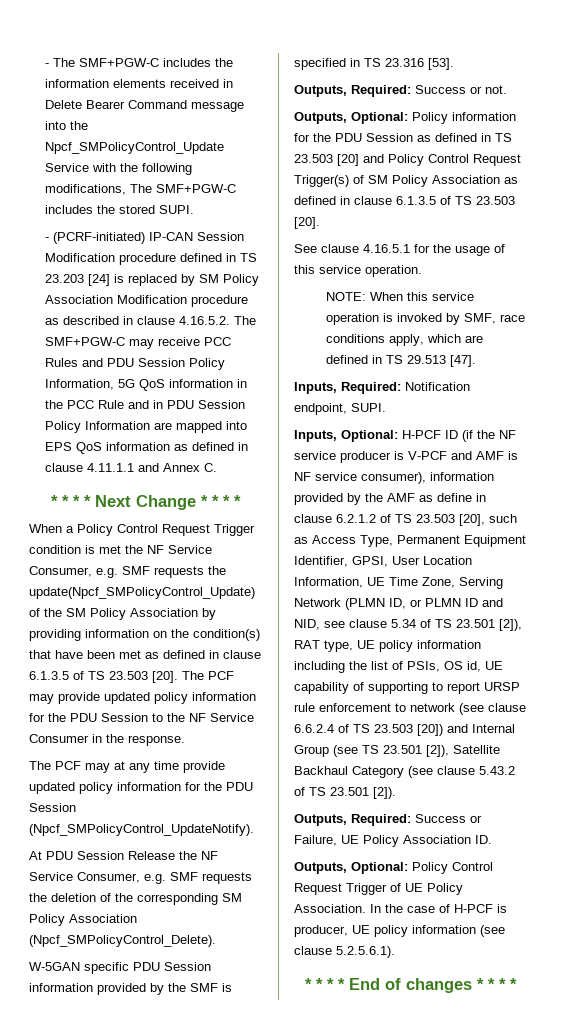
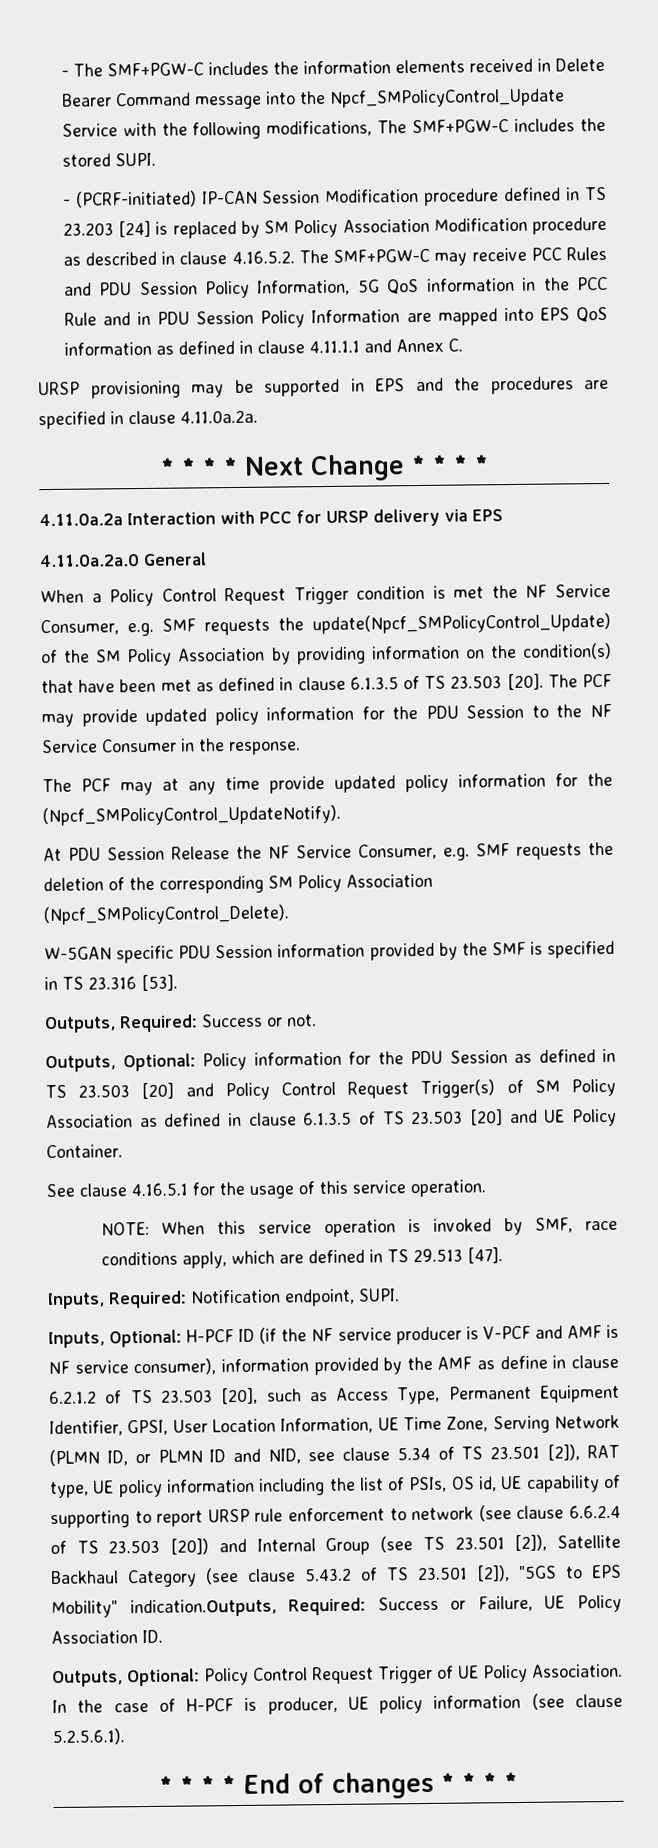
(217, 467) none -> [38,376,609,399] [38,409,258,430] // URSP provisioning may be supported in EPS and the procedures are specified in clause 4.11.0a.2a.
(241, 501) none -> [39,508,503,527] [39,552,207,568] // 4.11.0a.2a Interaction with PCC for URSP delivery via EPS // 4.11.0a.2a.0 General
[226,782,253,791] [29,803,76,812] PDU Session -> (613, 779) none
[294,217,320,229] [20]. -> [470,1108,618,1127] [46,1144,123,1159] [20] and UE Policy Container.
[373,787,396,799] [294,814,347,826] [2]). // Outputs, -> [476,1564,622,1582] [51,1598,277,1619] [2]), "5GS to EPS Mobility" indication.Outputs,

